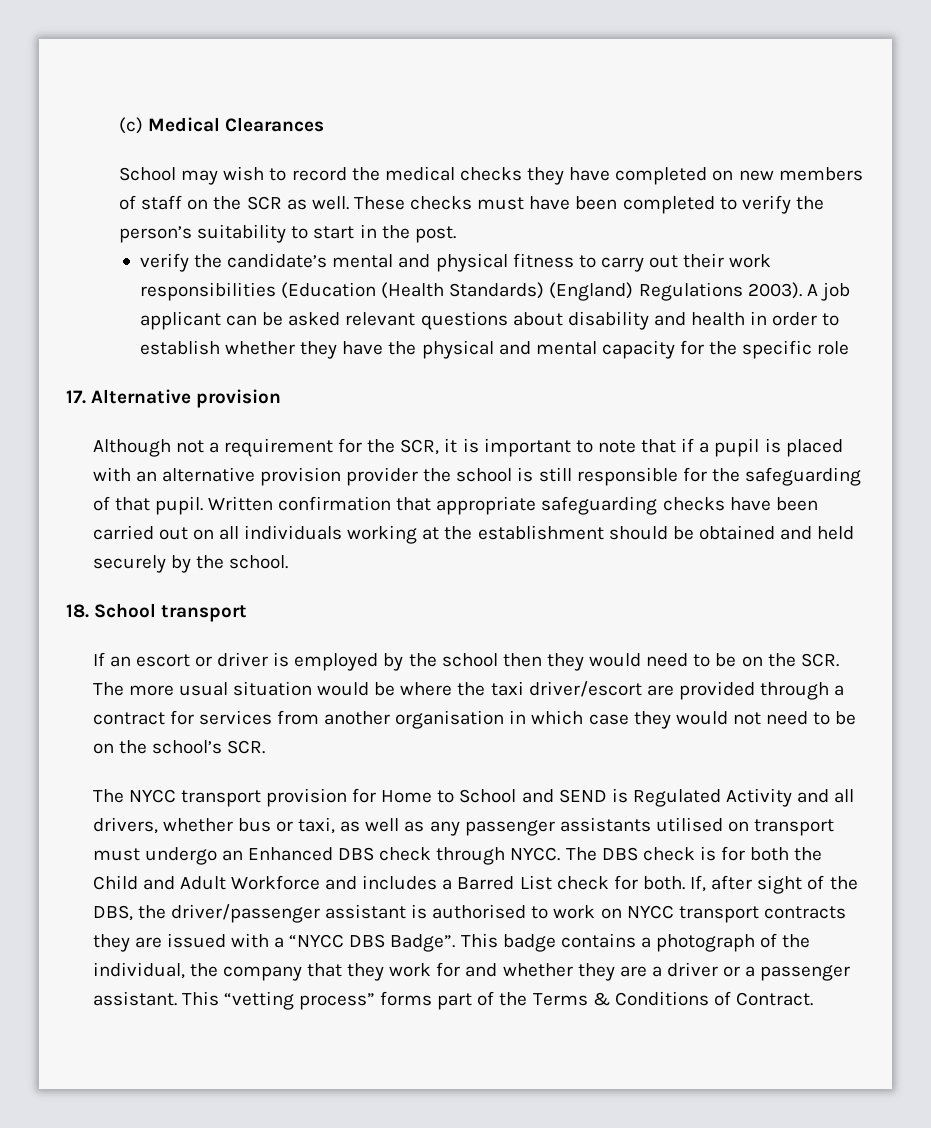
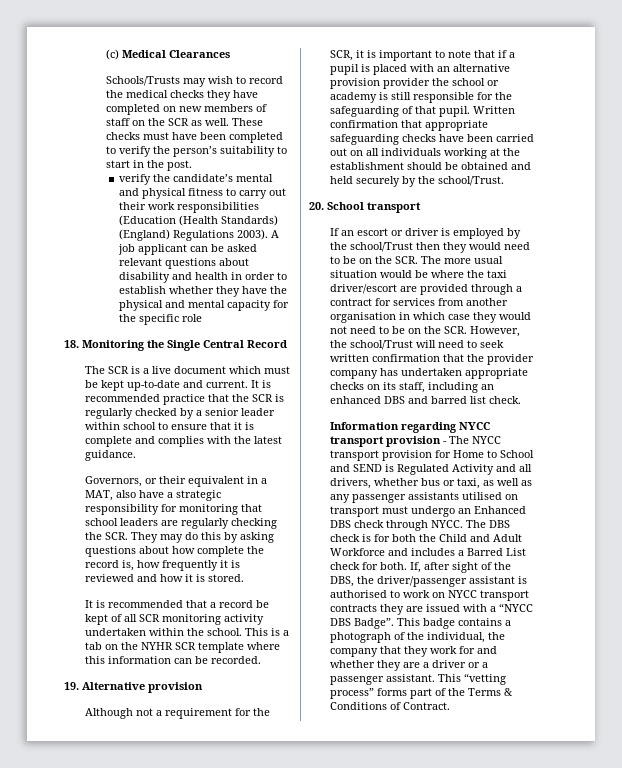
[119,167,177,181] School -> [106,76,181,86] Schools/Trusts
[66,390,86,404] 17. -> [64,340,287,351] [85,366,291,374] [85,380,272,391] [85,394,285,405] [85,408,276,419] [85,422,255,430] [85,436,283,447] [85,450,137,461] [85,476,268,487] [85,490,222,501] [85,504,263,515] [85,518,278,529] [85,532,275,543] [85,546,265,557] [85,560,241,571] [85,574,245,582] [85,600,270,608] [85,614,265,625] [85,628,290,636] [85,642,281,653] [85,656,262,664] [64,682,79,690] 18. Monitoring the Single Central Record // The SCR is a live document which must be kept up-to-date and current. It is recommended practice that the SCR is regularly checked by a senior leader within school to ensure that it is complete and complies with the latest guidance. // Governors, or their equivalent in a MAT, also have a strategic responsibility for monitoring that school leaders are regularly checking the SCR. They may do this by asking questions about how complete the record is, how frequently it is reviewed and how it is stored. // It is recommended that a record be kept of all SCR monitoring activity undertaken within the school. This is a tab on the NYHR SCR template where this information can be recorded. // 19.
(513, 475) none -> [487,80,500,86] [330,92,378,103] or academy
[228,555,288,569] [66,604,89,618] school. // 18. -> [438,176,505,186] [309,202,324,210] school/Trust. // 20.
[441,653,498,667] school -> [350,242,414,252] school/Trust
[151,740,265,754] school’s SCR. // -> [444,326,521,337] [330,340,505,350] [330,354,535,365] [330,368,529,379] [330,382,495,393] [330,396,522,404] [330,422,491,433] [330,436,448,447] SCR. However, the school/Trust will need to seek written confirmation that the provider company has undertaken appropriate checks on its staff, including an enhanced DBS and barred list check. // Information regarding NYCC transport provision -

